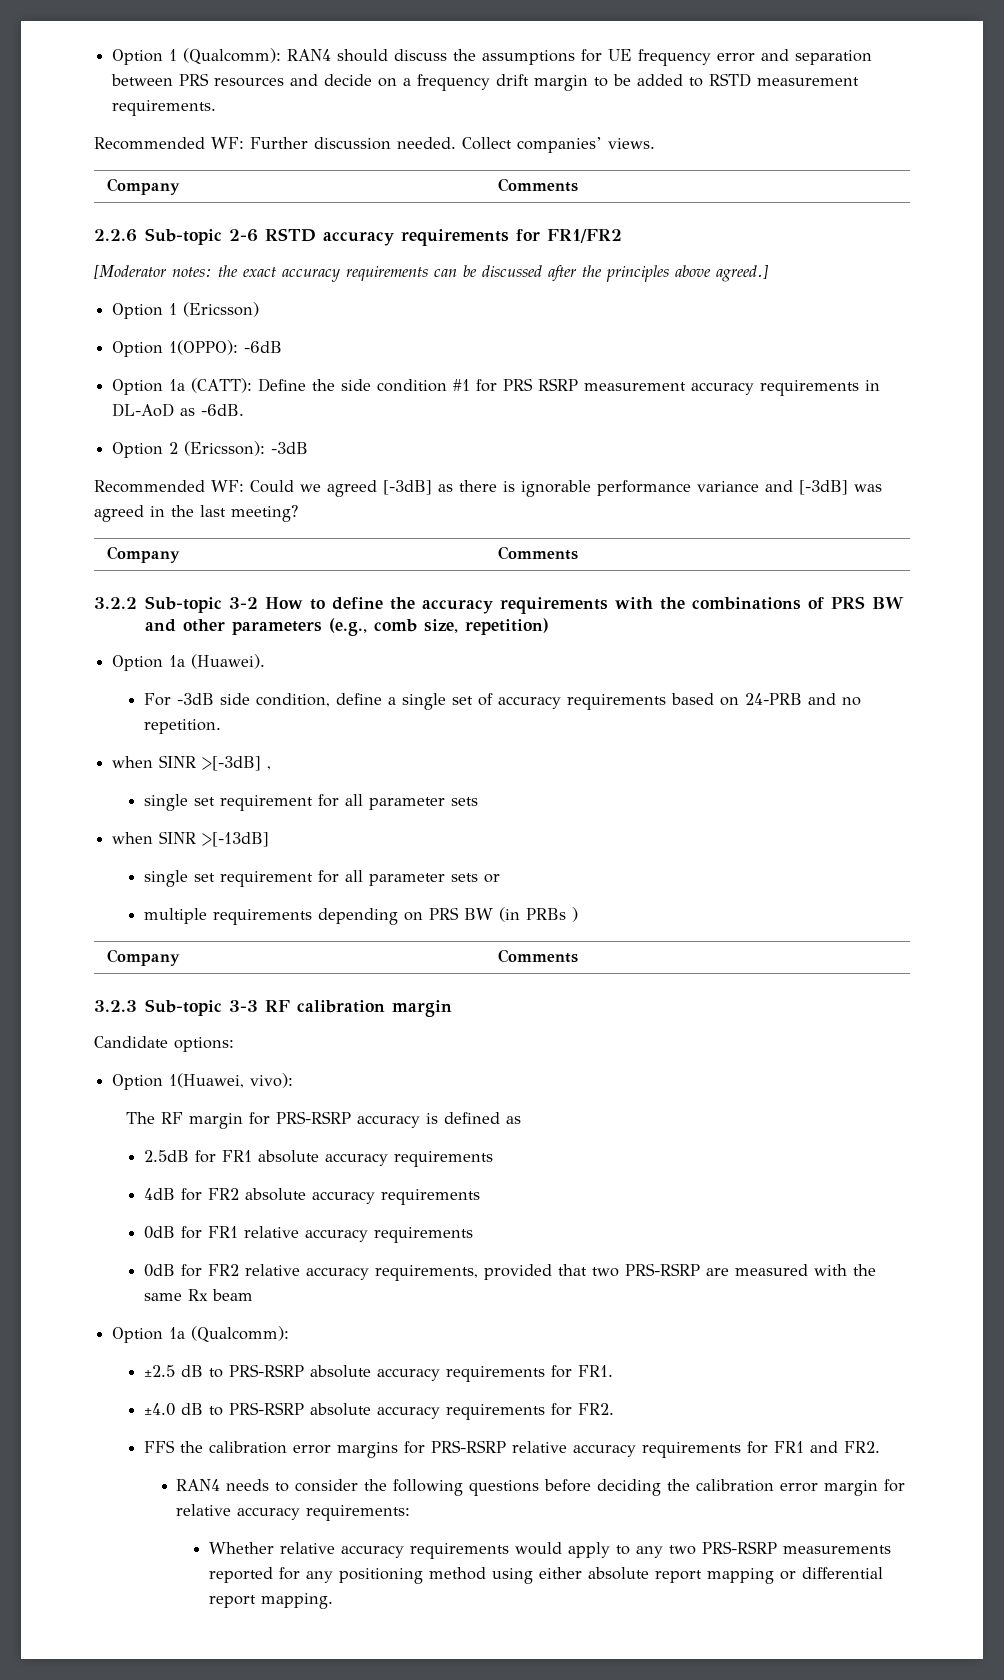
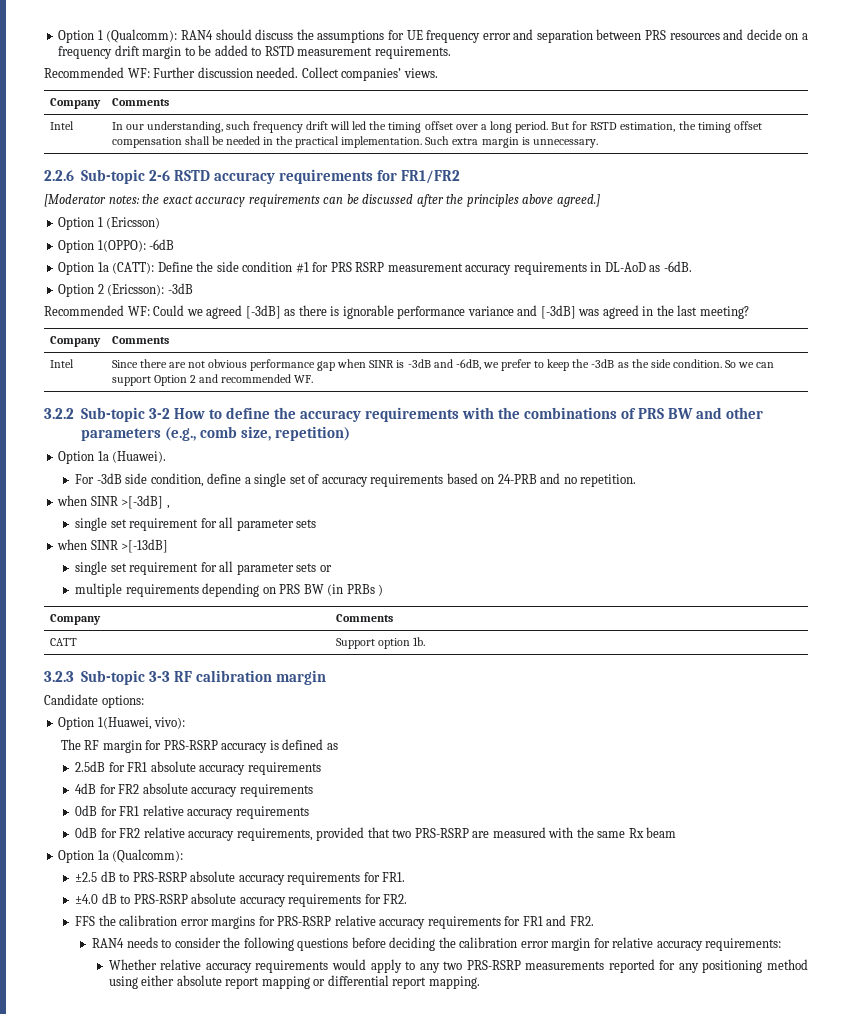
(578, 185) none -> [49,121,74,130] [111,121,762,133] [111,136,598,148] // Intel | In our understanding, such frequency drift will led the timing offset over a long period. But for RSTD estimation, the timing offset compensation shall be needed in the practical implementation. Such extra margin is unnecessary.
(578, 553) none -> [49,359,74,368] [111,359,775,371] [111,374,314,386] // Intel | Since there are not obvious performance gap when SINR is -3dB and -6dB, we prefer to keep the -3dB as the side condition. So we can support Option 2 and recommended WF.
(578, 956) none -> [49,638,77,646] [335,637,425,649] // CATT | Support option 1b.

